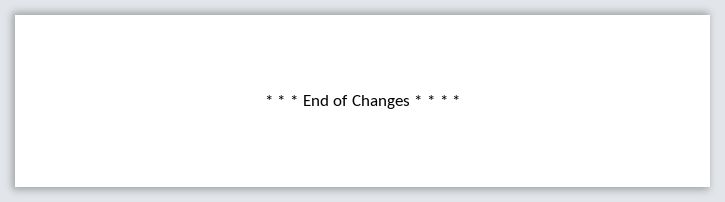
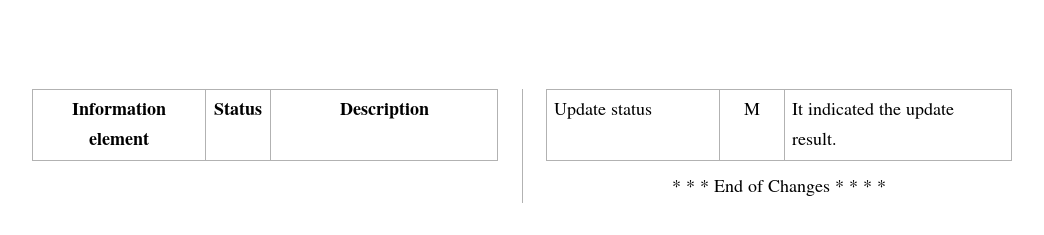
(264, 100) none -> [72,102,166,115] [89,132,149,145] [214,102,262,115] [339,102,429,119] [554,103,653,119] [744,103,760,115] [792,103,955,119] [792,132,838,145] Information element | Status | Description // Update status | M | It indicated the update result. //

